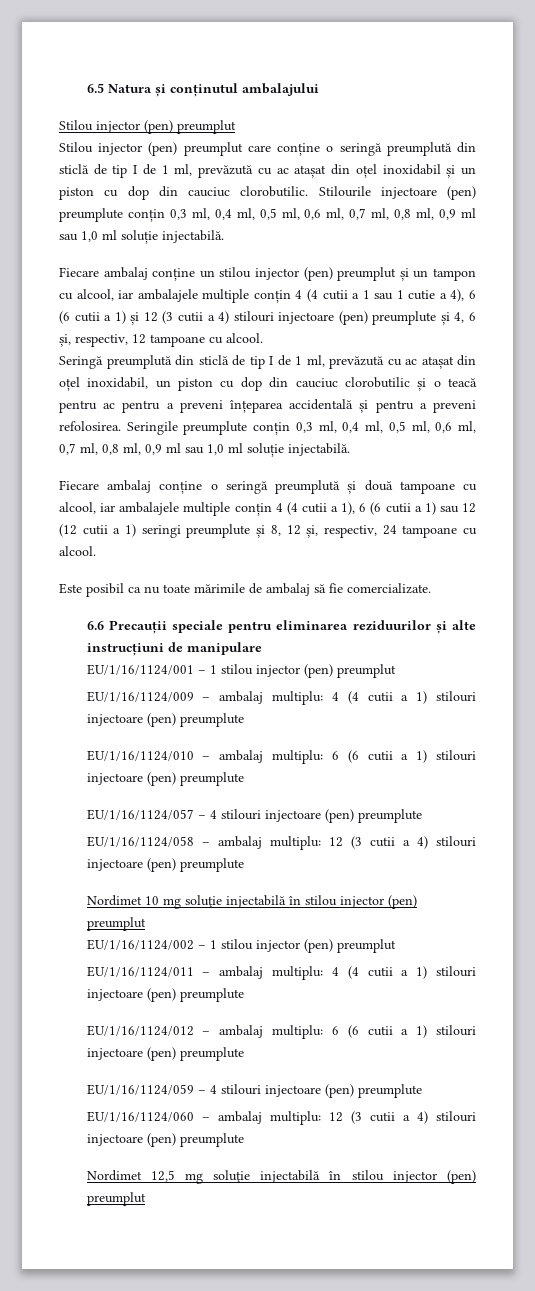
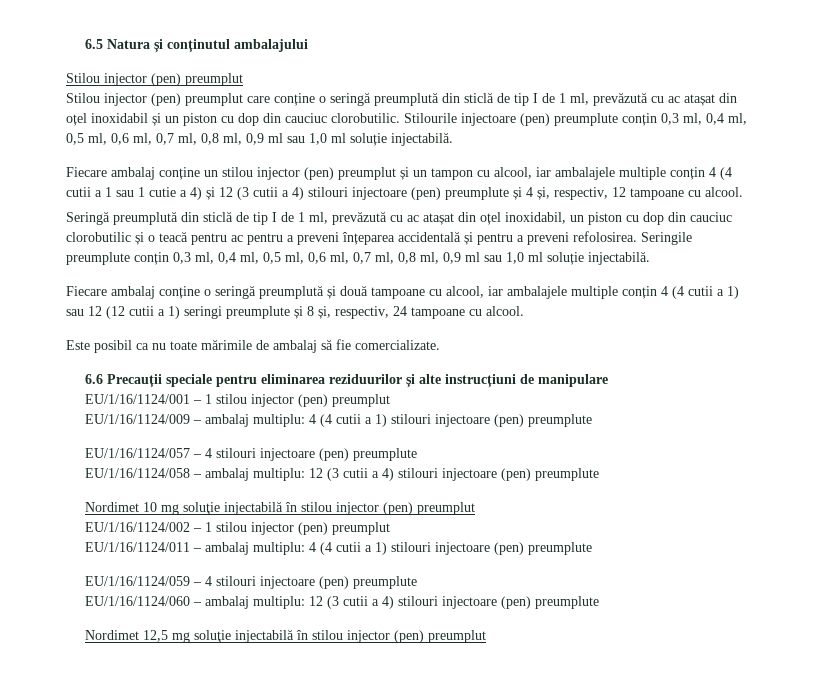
[450,289,476,302] [59,311,126,324] 4), 6 (6 cutii a 1) -> [190,187,202,200] 4)
[454,312,476,323] 4, 6 -> [526,187,533,197] 4
[341,502,422,515] 1), 6 (6 cutii a -> (724, 292) none
[270,525,301,536] 8, 12 -> [307,306,314,316] 8
[86,750,477,764] [86,772,244,786] // EU/1/16/1124/010 – ambalaj multiplu: 6 (6 cutii a 1) stilouri injectoare (pen) preumplute -> (592, 420) none
[86,1025,477,1039] [86,1047,244,1061] // EU/1/16/1124/012 – ambalaj multiplu: 6 (6 cutii a 1) stilouri injectoare (pen) preumplute -> (592, 548) none

